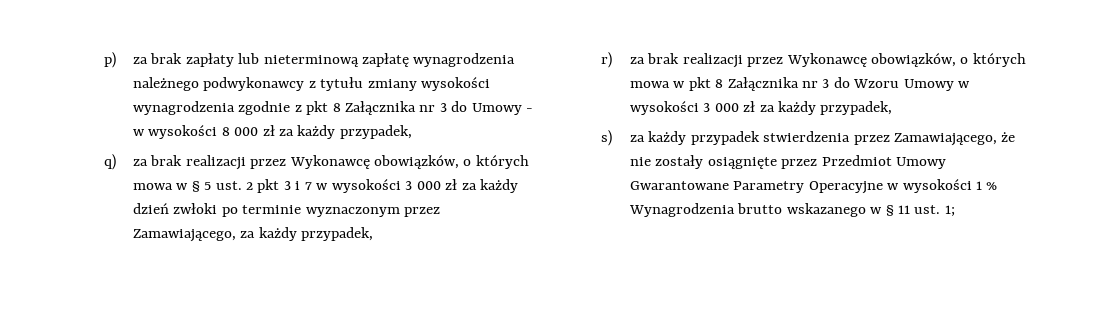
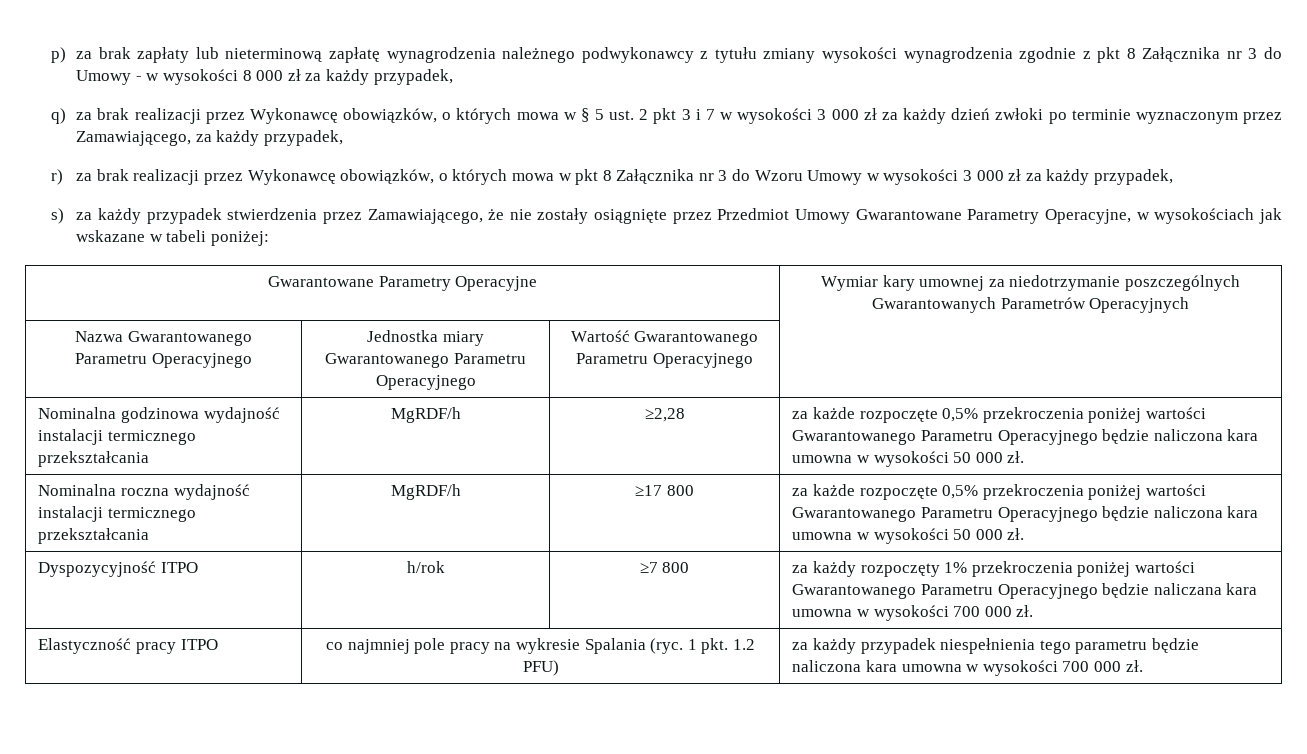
[808,179,998,194] [628,203,955,217] Operacyjne w wysokości 1 % Wynagrodzenia brutto wskazanego w § 11 ust. 1; -> [1045,208,1283,224] [76,230,269,246] [267,276,538,291] [821,275,1240,291] [871,297,1190,313] [75,331,252,346] [75,353,252,368] [367,330,484,346] [325,353,526,368] [375,375,476,390] [570,330,759,346] [576,353,753,368] [38,407,280,423] [38,429,197,445] [38,451,150,467] [390,407,461,423] [644,408,685,422] [792,407,1206,423] [792,429,1259,445] [792,451,1025,467] [38,484,250,500] [38,506,197,522] [38,528,150,544] [390,484,461,500] [635,485,694,496] [792,484,1206,500] [792,506,1259,522] [792,528,1025,544] [38,561,199,577] [406,561,445,573] [639,562,690,573] [792,561,1195,577] [792,583,1258,599] [792,605,1034,621] [38,638,218,654] [326,638,755,654] [522,660,559,676] [792,638,1199,654] [792,660,1143,676] Operacyjne, w wysokościach jak wskazane w tabeli poniżej: // Gwarantowane Parametry Operacyjne | Wymiar kary umownej za niedotrzymanie poszczególnych Gwarantowanych Parametrów Operacyjnych // Nazwa Gwarantowanego Parametru Operacyjnego | Jednostka miary Gwarantowanego Parametru Operacyjnego | Wartość Gwarantowanego Parametru Operacyjnego | // Nominalna godzinowa wydajność instalacji termicznego przekształcania | MgRDF/h | ≥2,28 | za każde rozpoczęte 0,5% przekroczenia poniżej wartości Gwarantowanego Parametru Operacyjnego będzie naliczona kara umowna w wysokości 50 000 zł. // Nominalna roczna wydajność instalacji termicznego przekształcania | MgRDF/h | ≥17 800 | za każde rozpoczęte 0,5% przekroczenia poniżej wartości Gwarantowanego Parametru Operacyjnego będzie naliczona kara umowna w wysokości 50 000 zł. // Dyspozycyjność ITPO | h/rok | ≥7 800 | za każdy rozpoczęty 1% przekroczenia poniżej wartości Gwarantowanego Parametru Operacyjnego będzie naliczana kara umowna w wysokości 700 000 zł. // Elastyczność pracy ITPO | co najmniej pole pracy na wykresie Spalania (ryc. 1 pkt. 1.2 PFU) | za każdy przypadek niespełnienia tego parametru będzie naliczona kara umowna w wysokości 700 000 zł.

